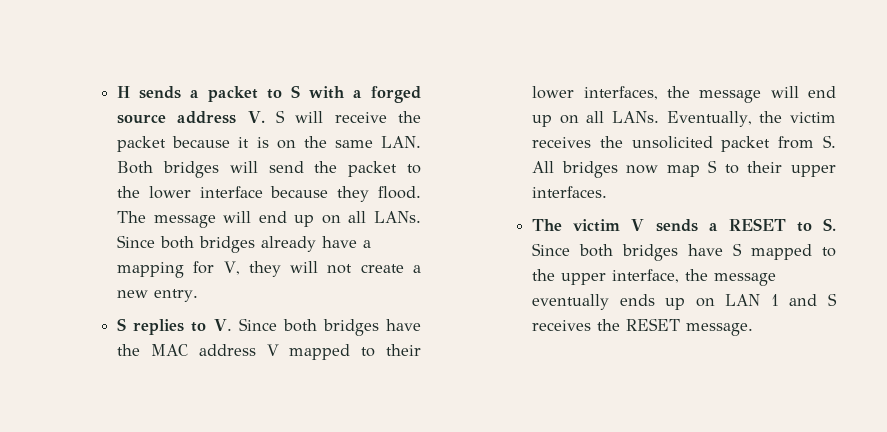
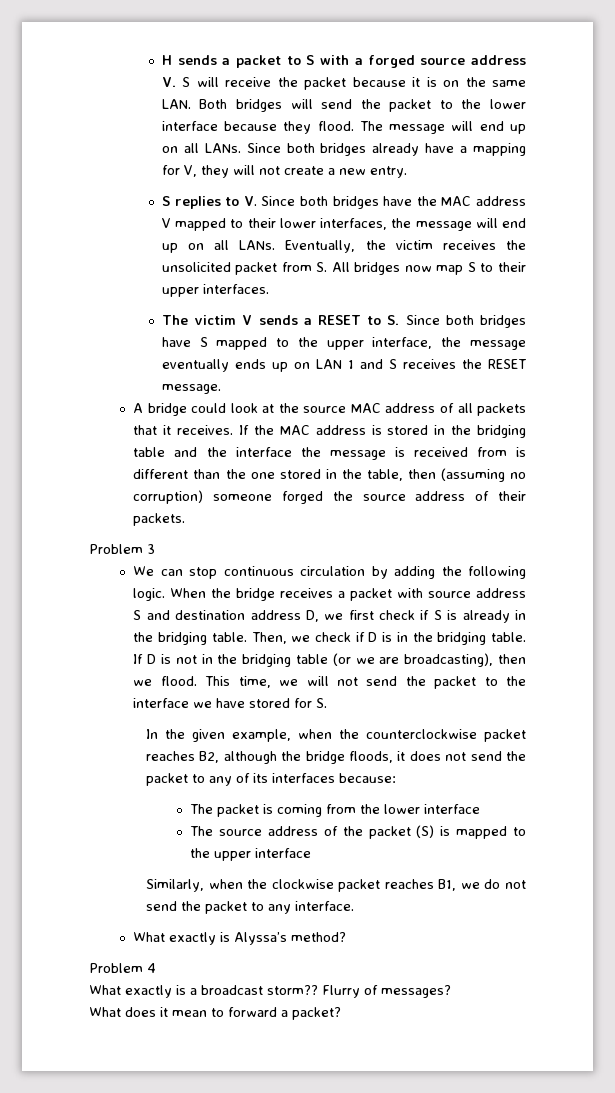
(754, 329) none -> [133,403,526,416] [133,425,526,438] [133,447,526,460] [133,468,526,482] [133,490,526,504] [133,513,186,526] [89,544,155,554] [133,566,526,579] [133,588,526,601] [133,610,526,623] [133,632,526,645] [133,653,526,667] [133,676,526,689] [133,698,328,708] [145,729,526,742] [145,751,526,764] [145,773,396,786] [190,804,481,817] [190,825,526,839] [190,848,312,861] [145,879,526,892] [145,901,354,914] [133,932,347,945] [89,963,156,973] [89,985,451,998] [89,1007,341,1020] // A bridge could look at the source MAC address of all packets that it receives. If the MAC address is stored in the bridging table and the interface the message is received from is different than the one stored in the table, then (assuming no corruption) someone forged the source address of their packets. // Problem 3 // We can stop continuous circulation by adding the following logic. When the bridge receives a packet with source address S and destination address D, we first check if S is already in the bridging table. Then, we check if D is in the bridging table. If D is not in the bridging table (or we are broadcasting), then we flood. This time, we will not send the packet to the interface we have stored for S. // In the given example, when the counterclockwise packet reaches B2, although the bridge floods, it does not send the packet to any of its interfaces because: // The packet is coming from the lower interface // The source address of the packet (S) is mapped to the upper interface // Similarly, when the clockwise packet reaches B1, we do not send the packet to any interface. // What exactly is Alyssa’s method? // Problem 4 // What exactly is a broadcast storm?? Flurry of messages? // What does it mean to forward a packet?

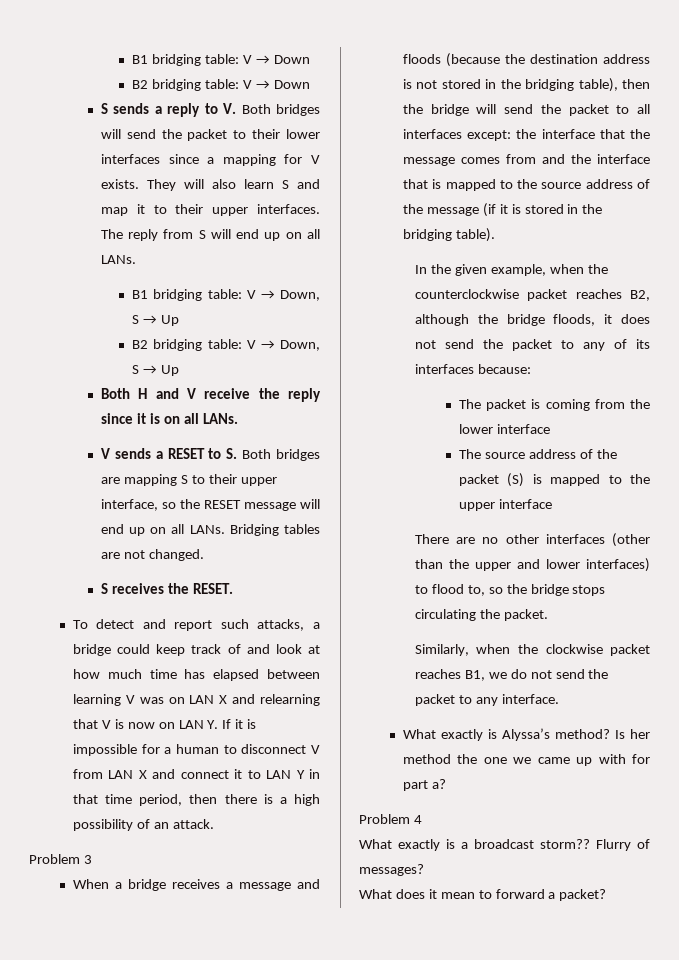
[161,55,526,68] [161,77,526,90] [161,99,191,109] H sends a packet to S with a forged source address V. S will receive the packet because it is on the same LAN. -> [132,54,310,66] [132,79,310,91] [100,103,237,117] B1 bridging table: V → Down // B2 bridging table: V → Down // S sends a reply to V.
[461,99,527,109] [161,121,526,134] [161,143,526,156] [161,165,407,178] [161,196,526,209] [161,218,526,231] [161,240,526,253] [161,262,526,275] [161,284,269,297] [161,315,526,328] [161,337,526,350] [161,359,526,372] [161,384,221,394] [133,403,526,416] [133,425,366,435] the lower interface because they flood. The message will end up on all LANs. Since both bridges already have a mapping for V, they will not create a new entry. // S replies to V. Since both bridges have the MAC address V mapped to their lower interfaces, the message will end up on all LANs. Eventually, the victim receives the unsolicited packet from S. All bridges now map S to their upper interfaces. // The victim V sends a RESET to S. Since both bridges have S mapped to the upper interface, the message eventually ends up on LAN 1 and S receives the RESET message. // A bridge could look at the source MAC address of all packets that it receives. If the MAC address -> [252,129,320,139] [100,154,320,166] [100,179,321,191] [100,204,321,216] [100,229,320,241] [100,255,136,264] [132,289,320,301] [132,315,180,326] [132,339,320,351] [132,365,180,376] [100,388,321,402] [100,413,238,424] [100,448,320,461] [100,474,277,486] [100,499,320,511] [100,524,320,536] [100,549,204,561] [100,583,233,594] [72,619,320,631] [72,644,320,656] [72,669,320,681] [72,694,320,706] [72,719,257,729] [72,744,320,756] [72,769,320,779] [72,794,320,806] [72,819,214,831] [29,854,92,864] [72,879,320,891] [402,53,650,67] [402,78,650,92] [402,104,650,116] [402,129,650,141] [402,154,650,166] [402,179,650,191] [402,203,508,217] their lower interfaces since a mapping for V exists. They will also learn S and map it to their upper interfaces. The reply from S will end up on all LANs. // B1 bridging table: V → Down, S → Up // B2 bridging table: V → Down, S → Up // Both H and V receive the reply since it is on all LANs. // V sends a RESET to S. Both bridges are mapping S to their upper interface, so the RESET message will end up on all LANs. Bridging tables are not changed. // S receives the RESET. // To detect and report such attacks, a bridge could keep track of and look at how much time has elapsed between learning V was on LAN X and relearning that V is now on LAN Y. If it is impossible for a human to disconnect V from LAN X and connect it to LAN Y in that time period, then there is a high possibility of an attack. // Problem 3 // When a bridge receives a message and floods (because the destination address is not stored in the bridging table), then the bridge will send the packet to all interfaces except: the interface that the message comes from and the interface that is mapped to the source address of the message (if it
[133,447,526,460] [133,468,526,482] [133,490,526,504] [133,513,186,526] [89,544,155,554] [133,566,526,579] [133,588,526,601] [133,610,526,623] [133,632,526,645] [133,653,526,667] [133,676,526,689] [133,698,328,708] table and the interface the message is received from is different than the one stored in the table, then (assuming no corruption) someone forged the source address of their packets. // Problem 3 // We can stop continuous circulation by adding the following logic. When the bridge receives a packet with source address S and destination address D, we first check if S is already in the bridging table. Then, we check if D is in the bridging table. If D is not in the bridging table (or we are broadcasting), then we flood. This time, we will not send the packet to the interface we have stored for S. -> [455,228,495,242] table).
(312, 853) none -> [414,533,650,547] [414,558,650,572] [414,584,606,596] [414,609,548,621] // There are no other interfaces (other than the upper and lower interfaces) to flood to, so the bridge stops circulating the packet.
(347, 937) none -> [614,729,650,739] [402,754,650,766] [402,779,446,791] Is her method the one we came up with for part a?

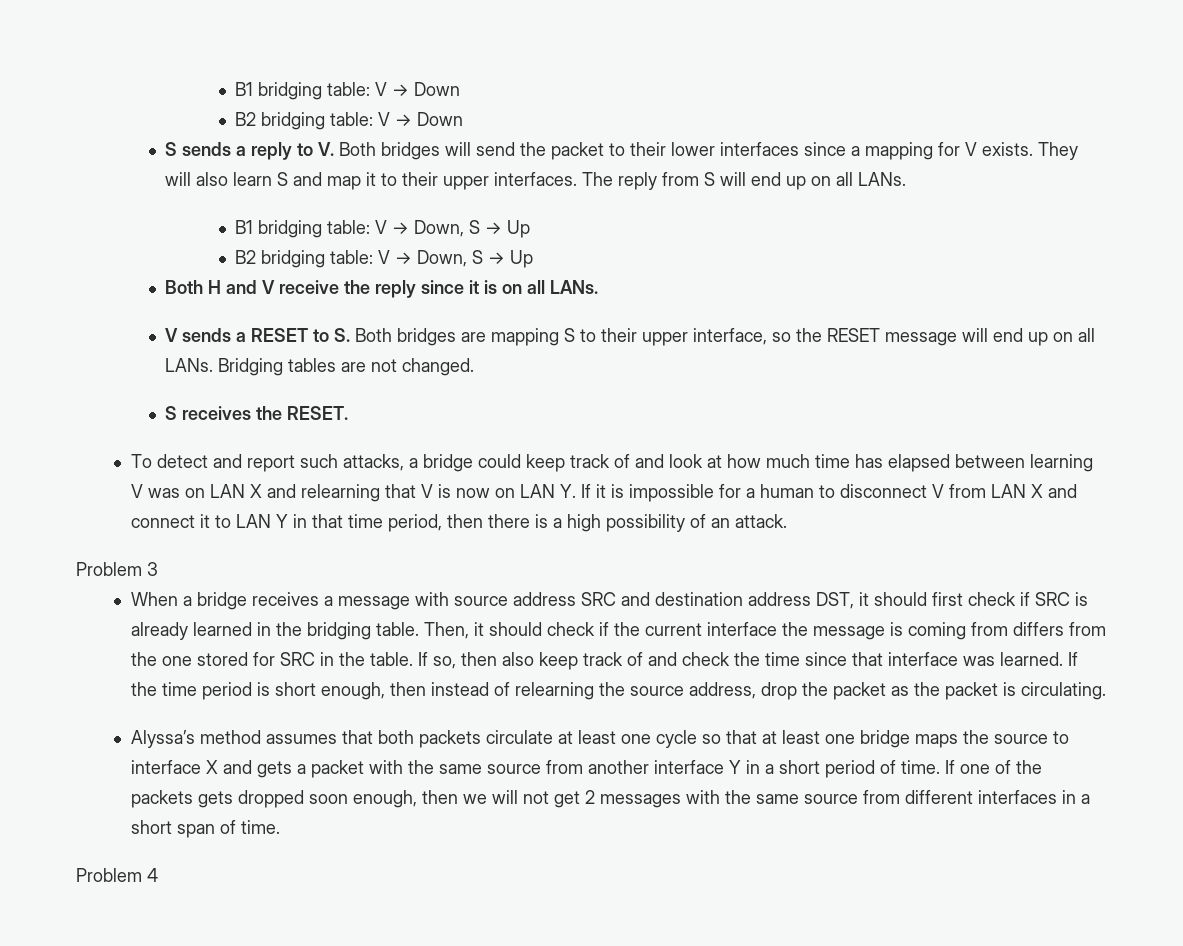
[296,879,320,889] [402,53,650,67] [402,78,650,92] [402,104,650,116] [402,129,650,141] [402,154,650,166] [402,179,650,191] [402,203,603,217] [402,228,495,242] [414,264,608,276] [414,289,650,301] [414,314,650,326] [414,339,650,351] [414,364,531,374] [458,399,650,411] [458,424,550,434] [458,449,617,459] [458,473,650,487] [458,499,552,511] [414,533,650,547] [414,558,650,572] [414,584,606,596] [414,609,548,621] [414,644,650,656] [414,669,609,681] [414,694,559,706] [402,728,650,741] [402,754,650,766] [402,779,446,791] [359,814,422,824] [359,839,650,851] [359,864,424,876] [359,889,607,901] and floods (because the destination address is not stored in the bridging table), then the bridge will send the packet to all interfaces except: the interface that the message comes from and the interface that is mapped to the source address of the message (if it is stored in the bridging table). // In the given example, when the counterclockwise packet reaches B2, although the bridge floods, it does not send the packet to any of its interfaces because: // The packet is coming from the lower interface // The source address of the packet (S) is mapped to the upper interface // There are no other interfaces (other than the upper and lower interfaces) to flood to, so the bridge stops circulating the packet. // Similarly, when the clockwise packet reaches B1, we do not send the packet to any interface. // What exactly is Alyssa’s method? Is her method the one we came up with for part a? // Problem 4 // What exactly is a broadcast storm?? Flurry of messages? // What does it mean to forward a packet? -> [414,592,1088,609] [130,622,1106,640] [130,652,1078,670] [130,682,1106,700] [130,730,1069,748] [130,760,1042,778] [130,790,1090,808] [130,820,280,838] [76,868,158,882] with source address SRC and destination address DST, it should first check if SRC is already learned in the bridging table. Then, it should check if the current interface the message is coming from differs from the one stored for SRC in the table. If so, then also keep track of and check the time since that interface was learned. If the time period is short enough, then instead of relearning the source address, drop the packet as the packet is circulating. // Alyssa’s method assumes that both packets circulate at least one cycle so that at least one bridge maps the source to interface X and gets a packet with the same source from another interface Y in a short period of time. If one of the packets gets dropped soon enough, then we will not get 2 messages with the same source from different interfaces in a short span of time. // Problem 4

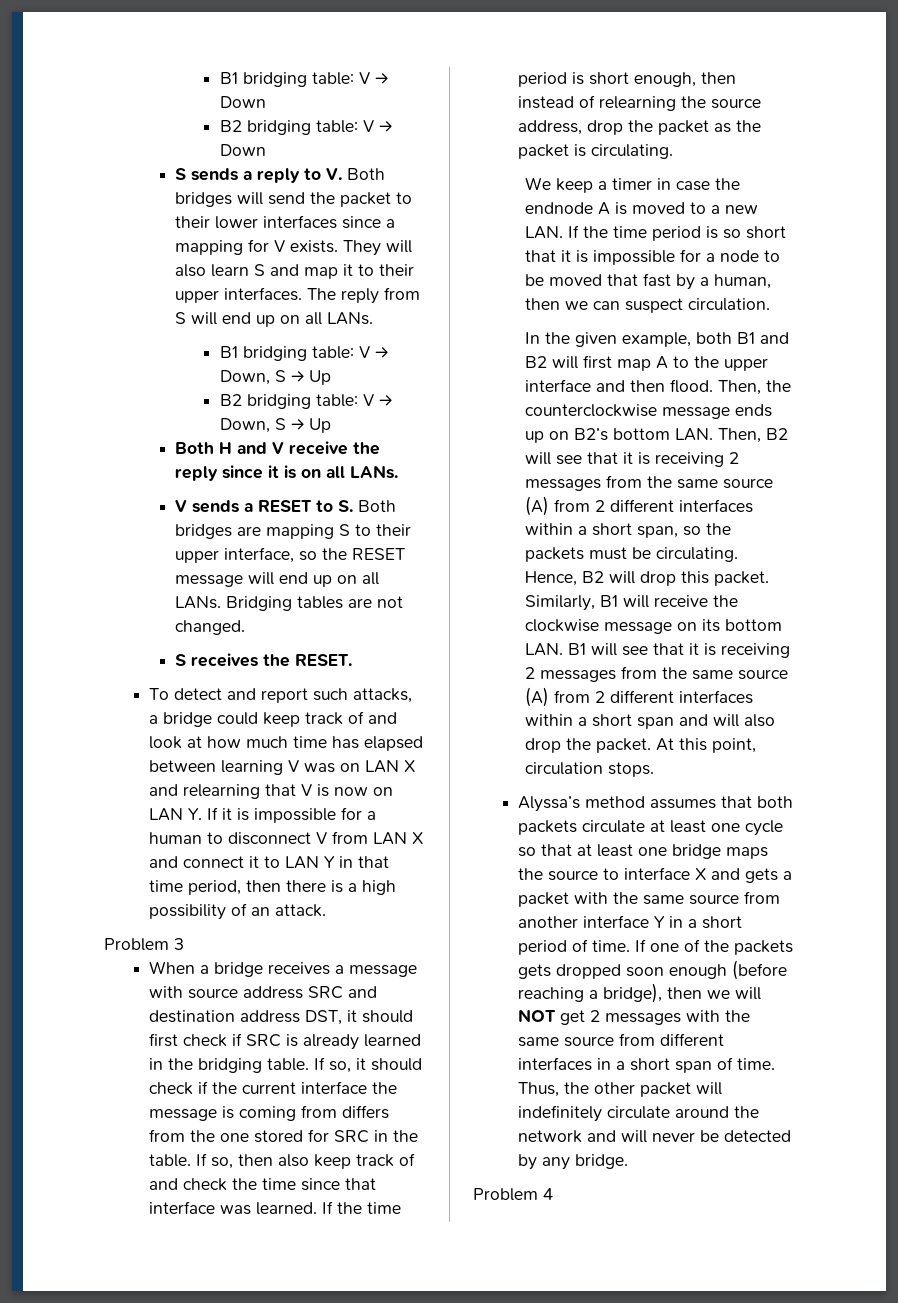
[423,622,469,639] Then, -> [314,1057,352,1073] If so,
(1106, 691) none -> [525,177,741,193] [525,202,759,215] [525,225,787,241] [525,249,781,265] [525,273,772,290] [525,298,771,313] [525,332,790,347] [525,355,769,371] [525,379,792,395] [525,404,773,419] [525,428,789,443] [525,452,740,467] [525,475,774,491] [525,496,754,516] [525,523,732,538] [525,547,739,562] [525,571,770,586] [525,595,739,611] [525,619,783,634] [525,643,791,658] [525,666,789,682] [525,687,754,707] [525,714,776,729] [525,738,757,753] [525,762,655,777] // We keep a timer in case the endnode A is moved to a new LAN. If the time period is so short that it is impossible for a node to be moved that fast by a human, then we can suspect circulation. // In the given example, both B1 and B2 will first map A to the upper interface and then flood. Then, the counterclockwise message ends up on B2’s bottom LAN. Then, B2 will see that it is receiving 2 messages from the same source (A) from 2 different interfaces within a short span, so the packets must be circulating. Hence, B2 will drop this packet. Similarly, B1 will receive the clockwise message on its bottom LAN. B1 will see that it is receiving 2 messages from the same source (A) from 2 different interfaces within a short span and will also drop the packet. At this point, circulation stops.
[352,790,417,808] enough, -> [669,960,788,980] [518,983,663,1003] enough (before reaching a bridge),
[522,791,549,804] not -> [518,1009,557,1022] NOT
(280, 827) none -> [518,1082,723,1097] [518,1105,760,1122] [518,1130,792,1143] [518,1154,629,1170] Thus, the other packet will indefinitely circulate around the network and will never be detected by any bridge.

